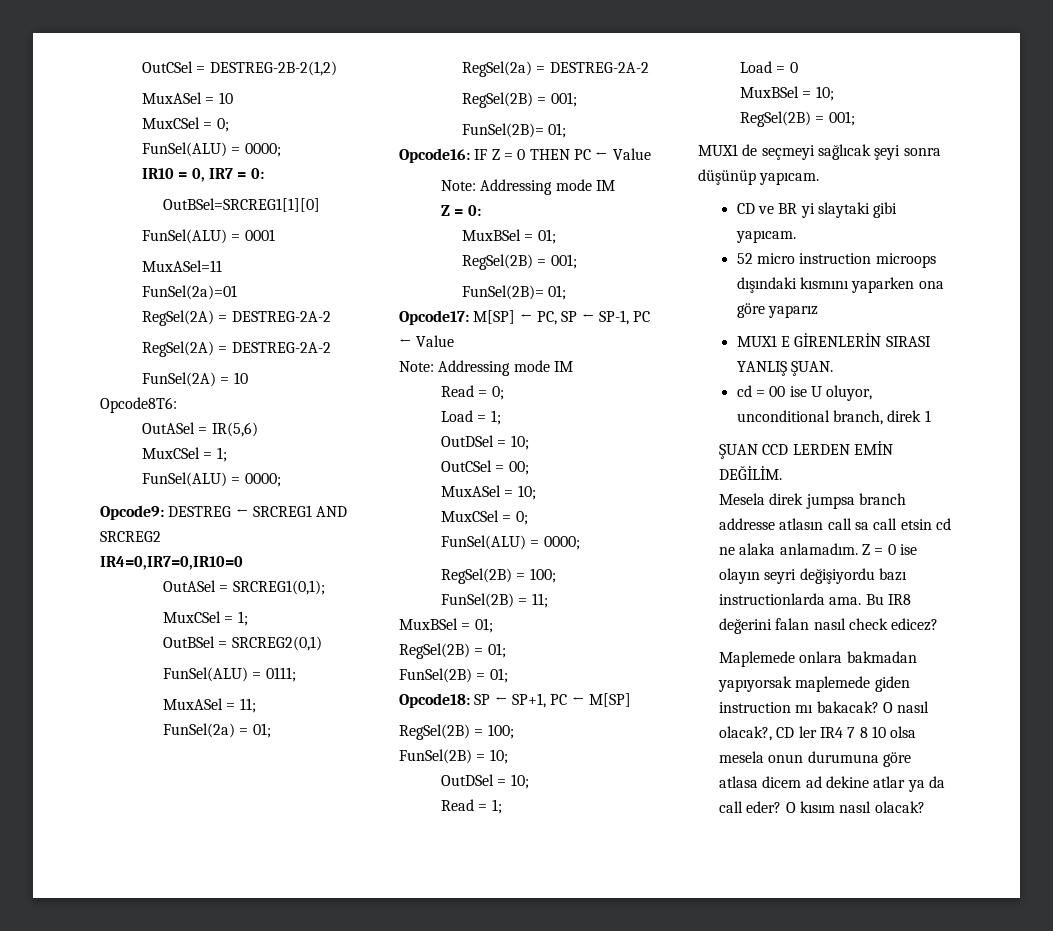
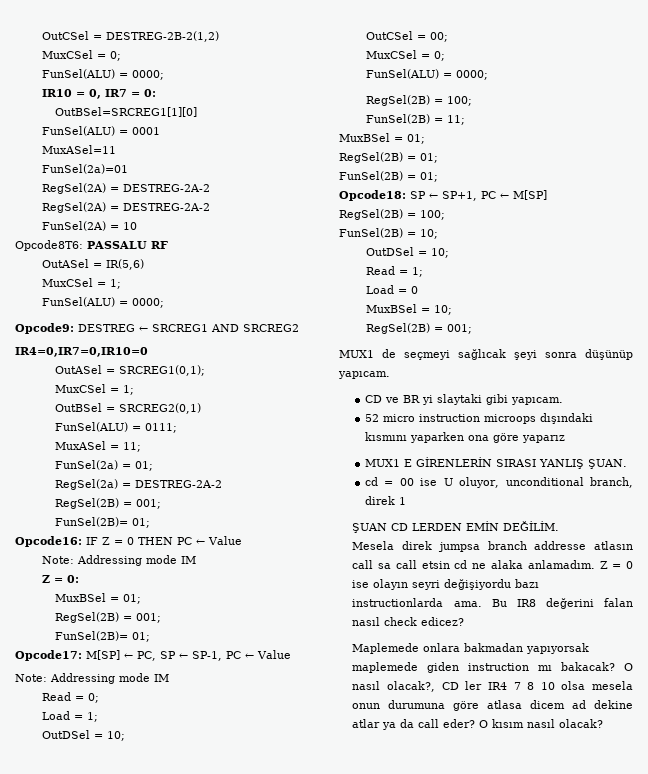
[141,92,233,104] // MuxASel = 10 -> (219, 36) none
(177, 405) none -> [87,241,168,249] PASSALU RF
[440,485,536,500] // MuxASel = 10; -> (448, 37) none
[762,444,789,455] CCD -> [391,523,409,531] CD

